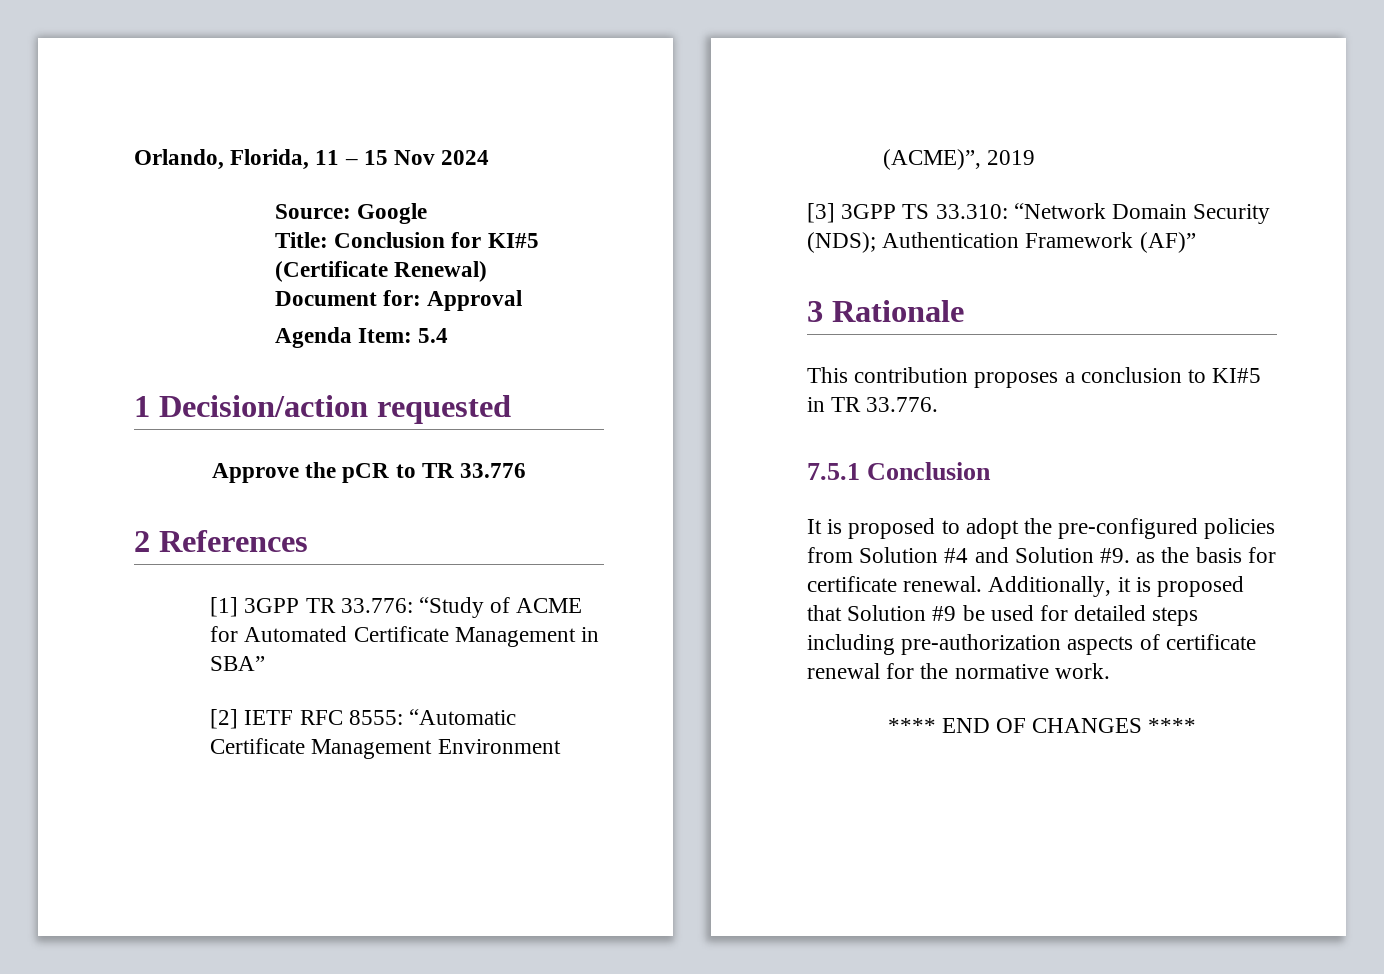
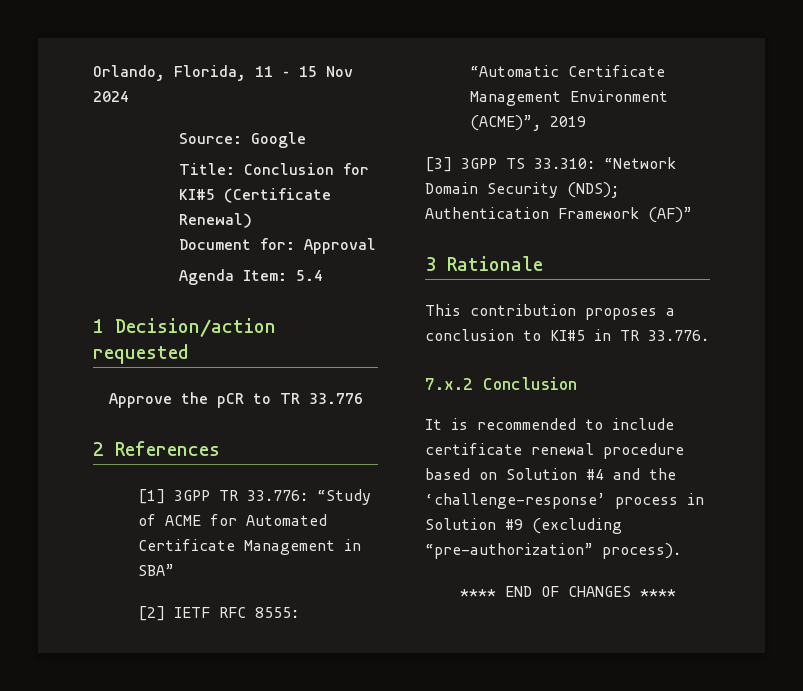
[807,463,860,480] 7.5.1 -> [425,378,473,390] 7.x.2
[848,518,1276,539] [807,547,1276,563] [807,576,1245,597] [807,605,1199,626] [807,634,1256,655] [807,663,1110,679] proposed to adopt the pre-configured policies from Solution #4 and Solution #9. as the basis for certificate renewal. Additionally, it is proposed that Solution #9 be used for detailed steps including pre-authorization aspects of certificate renewal for the normative work. -> [477,418,674,430] [425,443,684,459] [425,468,676,480] [425,493,704,509] [425,518,622,534] [425,543,681,559] recommended to include certificate renewal procedure based on Solution #4 and the ‘challenge-response’ process in Solution #9 (excluding “pre-authorization” process).

